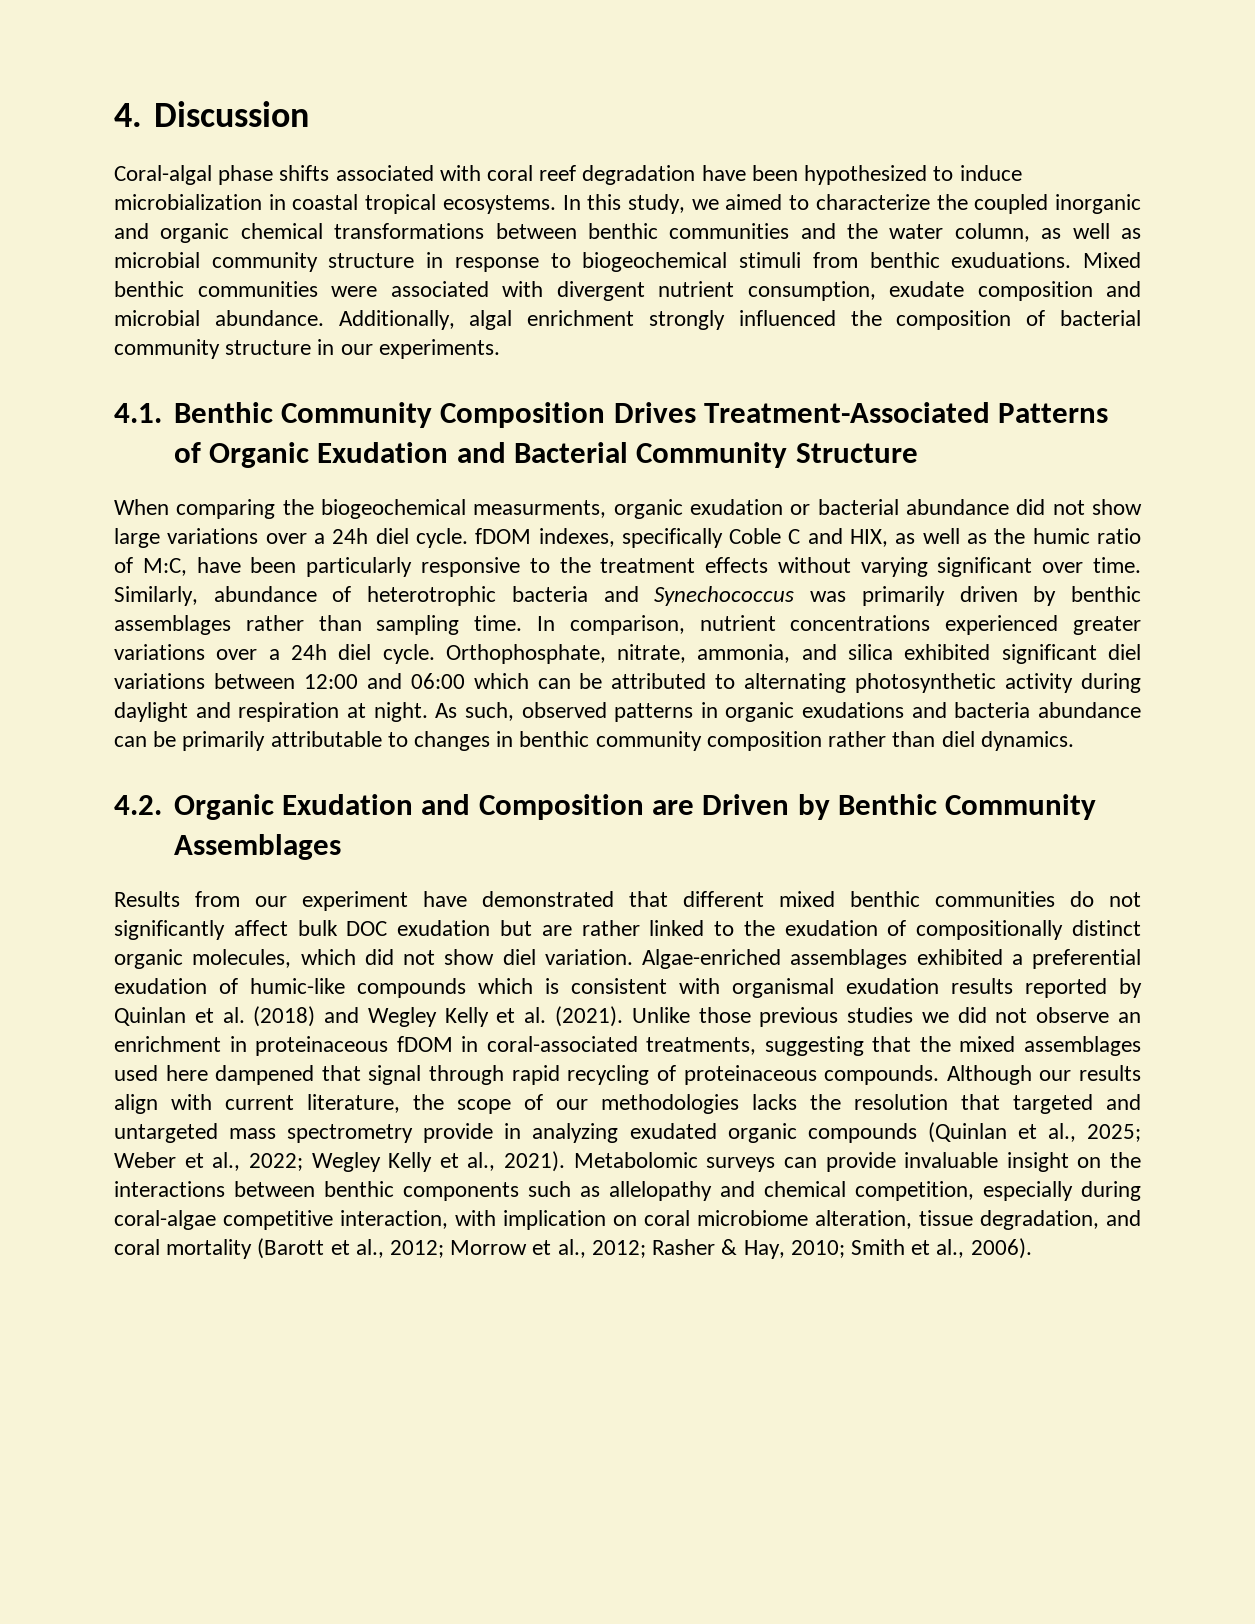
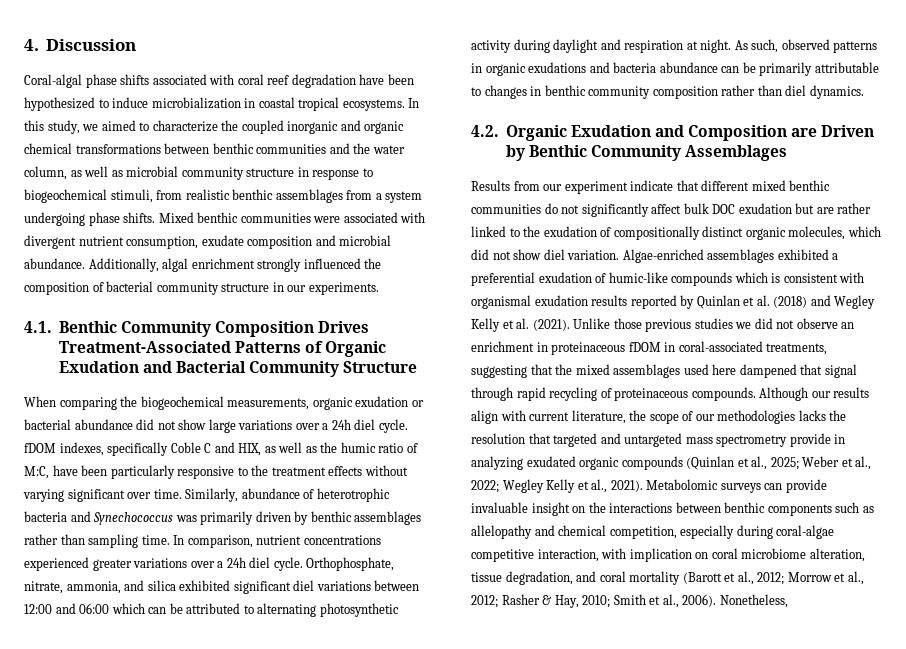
[739,252,1072,268] stimuli from benthic exuduations. -> [110,189,423,203] [24,212,156,226] stimuli, from realistic benthic assemblages from a system undergoing phase shifts.
[473,500,607,518] measurments, -> [227,398,310,410] measurements,
[423,891,614,907] have demonstrated -> [630,180,674,191] indicate
(1032, 1248) none -> [719,594,788,608] Nonetheless,

